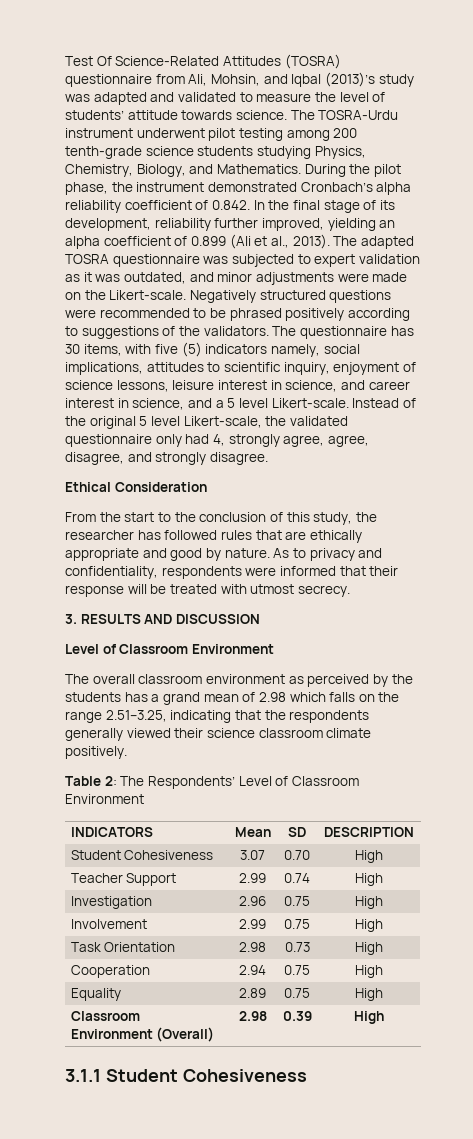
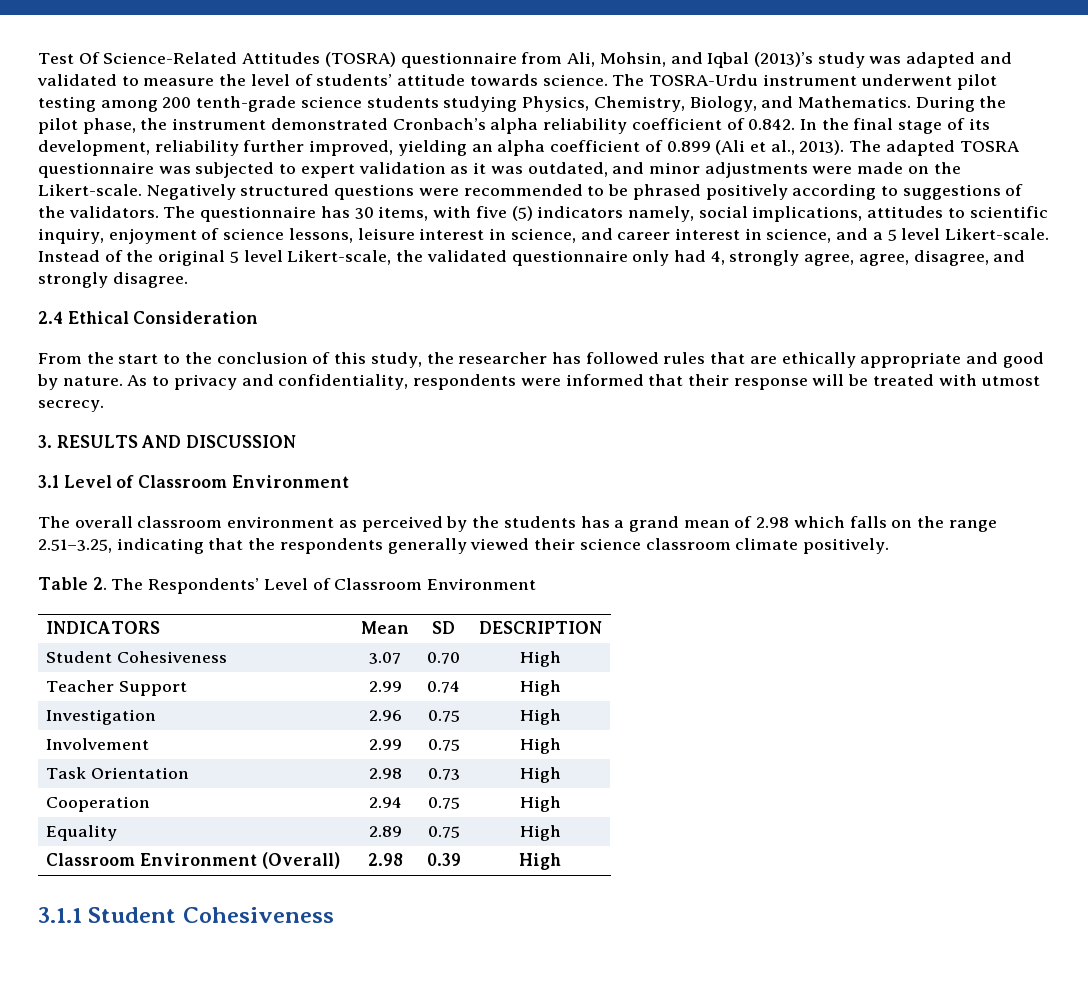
(268, 458) none -> [38,311,63,324] 2.4
(260, 619) none -> [38,475,59,488] 3.1
[104,776,117,786] 2: -> [92,577,107,590] 2.

